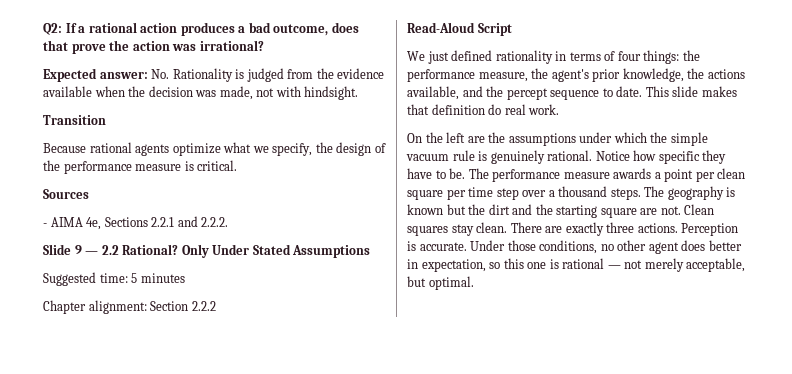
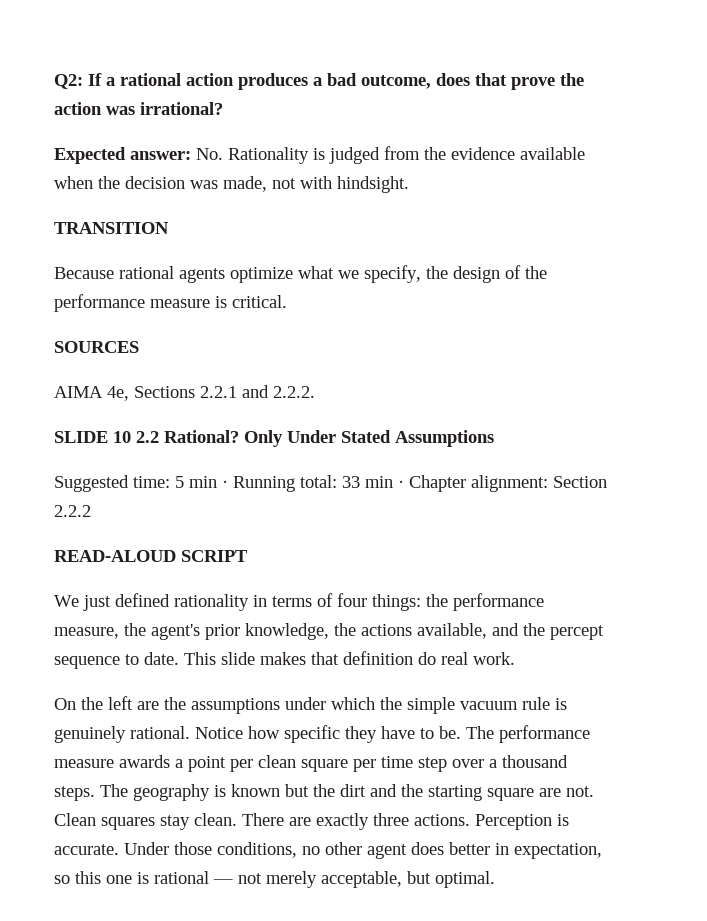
[43,115,106,125] Transition -> [54,222,169,234] TRANSITION
[43,189,89,199] [43,223,47,227] Sources // - -> [54,341,139,353] SOURCES //
[43,244,99,255] Slide 9 — -> [54,431,131,443] SLIDE 10
[140,273,185,283] minutes // -> [189,475,404,492] min · Running total: 33 min ·
[407,22,512,36] Read-Aloud Script -> [54,550,248,562] READ-ALOUD SCRIPT

